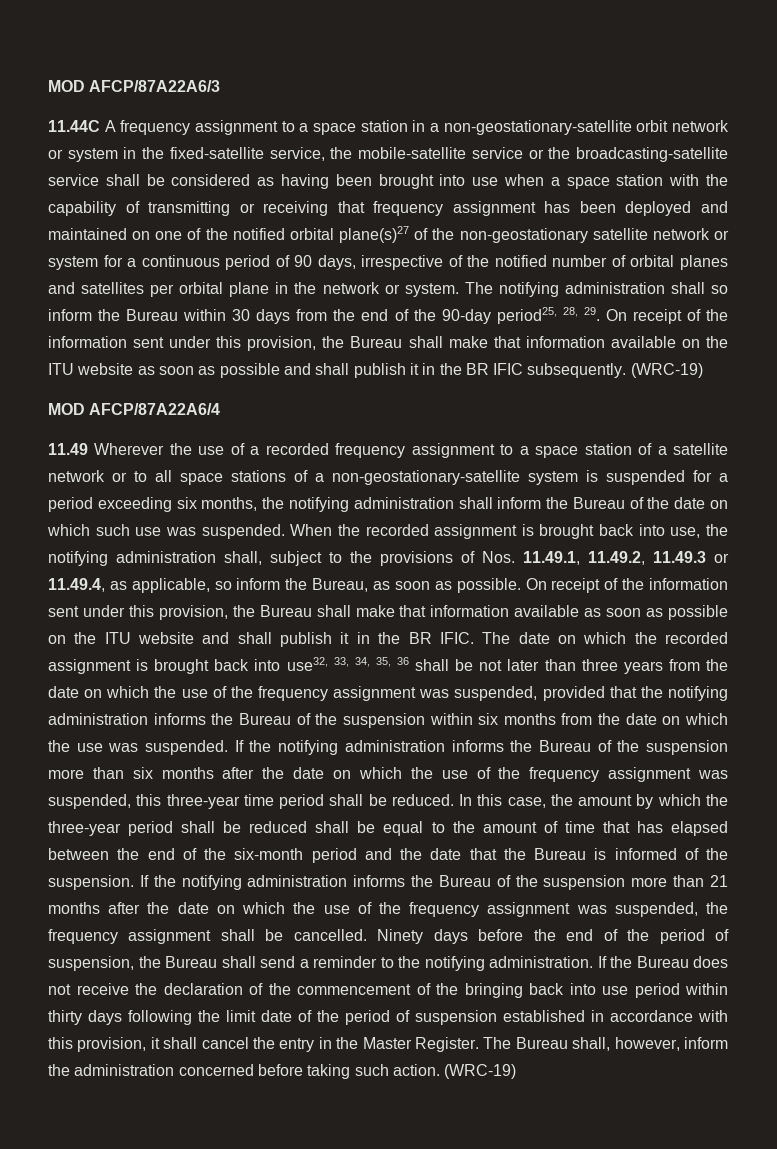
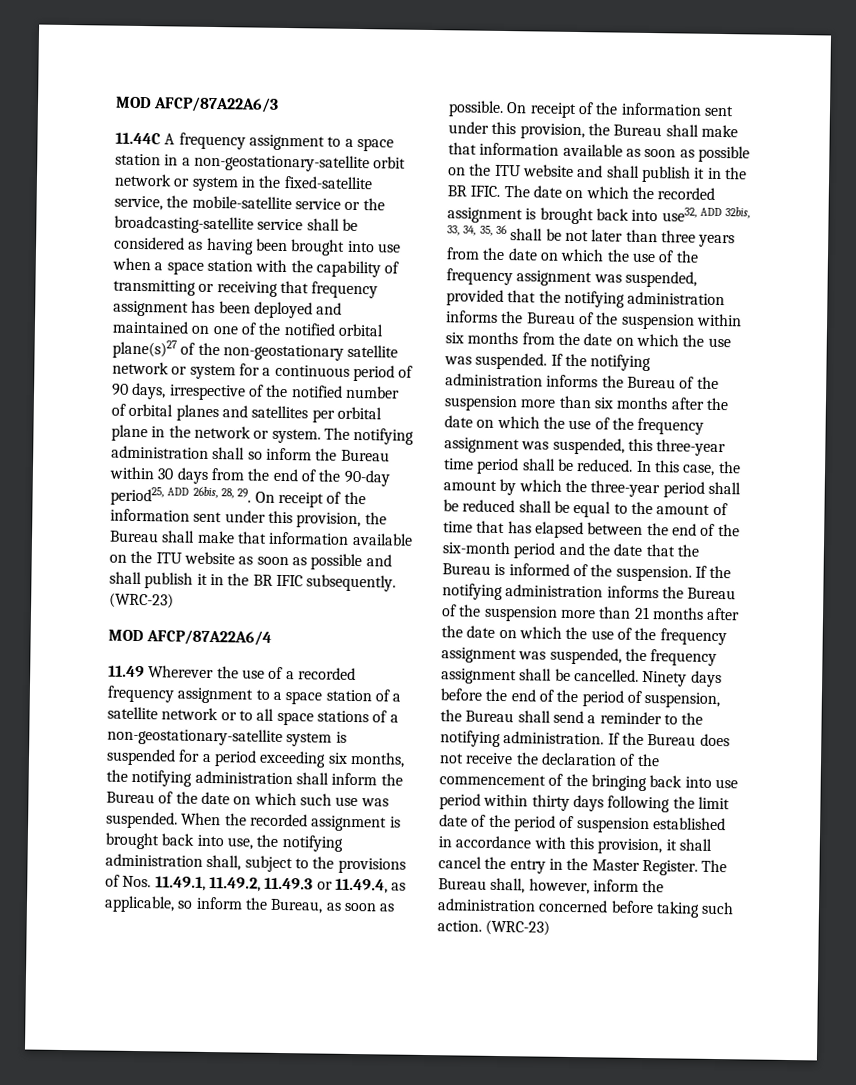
(557, 315) none -> [167,486,218,499] ADD 26bis,
[630,363,703,378] (WRC-19) -> [109,592,174,609] (WRC-23)
(328, 664) none -> [699,207,751,219] ADD 32bis,
[444,1064,517,1079] (WRC-19) -> [485,919,551,936] (WRC-23)

